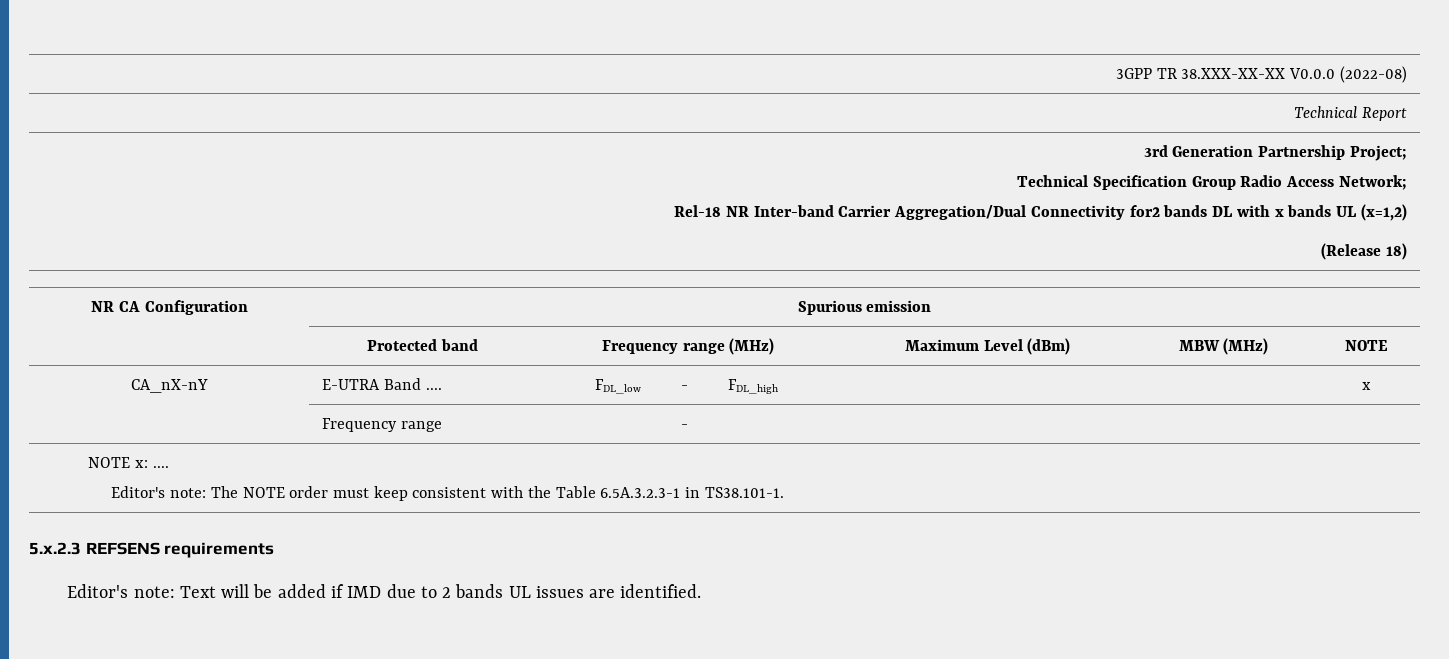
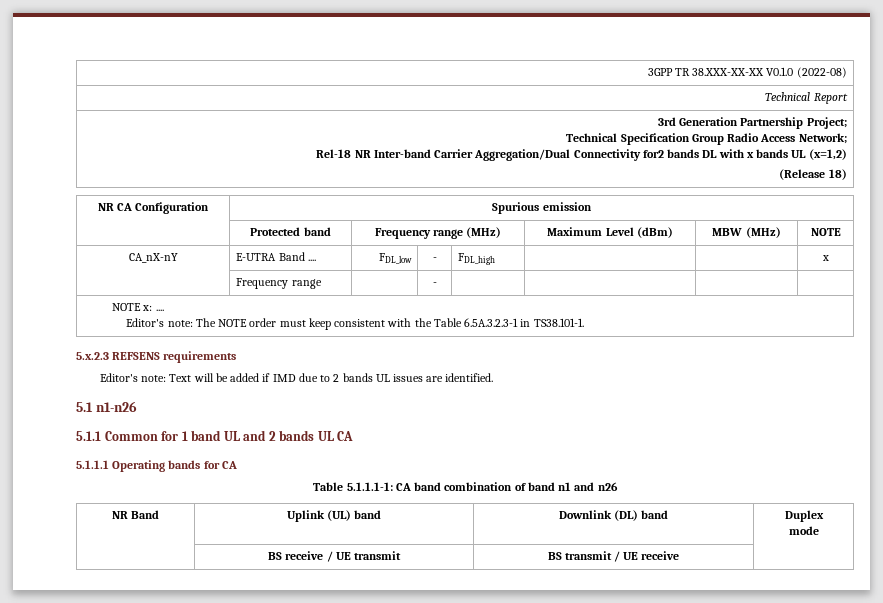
[1288,68,1335,79] V0.0.0 -> [766,67,794,76] V0.1.0
(702, 591) none -> [76,401,137,412] [76,430,354,441] [76,460,237,472] [313,482,618,491] [111,510,160,519] [286,510,382,522] [558,510,669,521] [784,510,824,522] [788,526,819,535] [268,551,401,562] [547,551,680,562] // 5.1 n1-n26 // 5.1.1 Common for 1 band UL and 2 bands UL CA // 5.1.1.1 Operating bands for CA // Table 5.1.1.1-1: CA band combination of band n1 and n26 // NR Band | Uplink (UL) band | Downlink (DL) band | Duplex // mode // | BS receive / UE transmit | BS transmit / UE receive |

